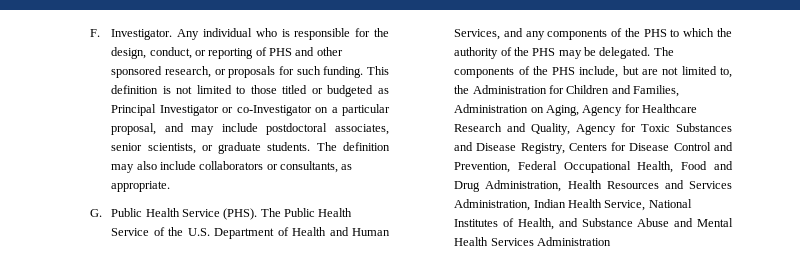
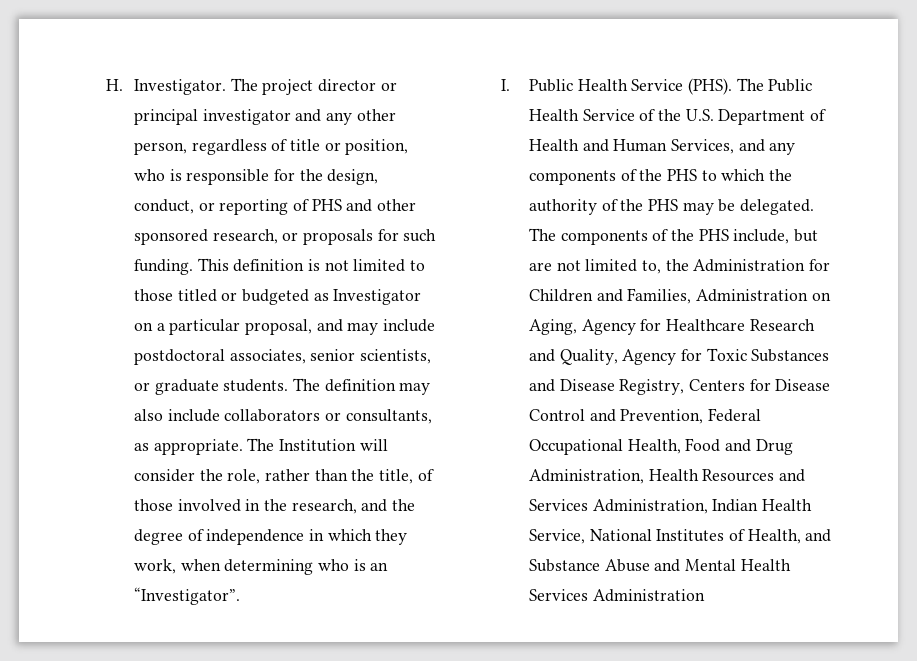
[89,28,252,40] F. Investigator. Any individual -> [106,78,397,95] [133,109,396,125] [133,139,409,155] H. Investigator. The project director or principal investigator and any other person, regardless of title or position,
[111,104,312,116] Principal Investigator or co-Investigator -> [333,289,422,305] Investigator
[89,209,102,217] // G. -> [247,438,388,452] [133,469,434,484] [133,499,416,514] [133,529,408,545] [133,559,389,575] [133,587,240,605] [501,79,511,91] The Institution will consider the role, rather than the title, of those involved in the research, and the degree of independence in which they work, when determining who is an “Investigator”. // I.

